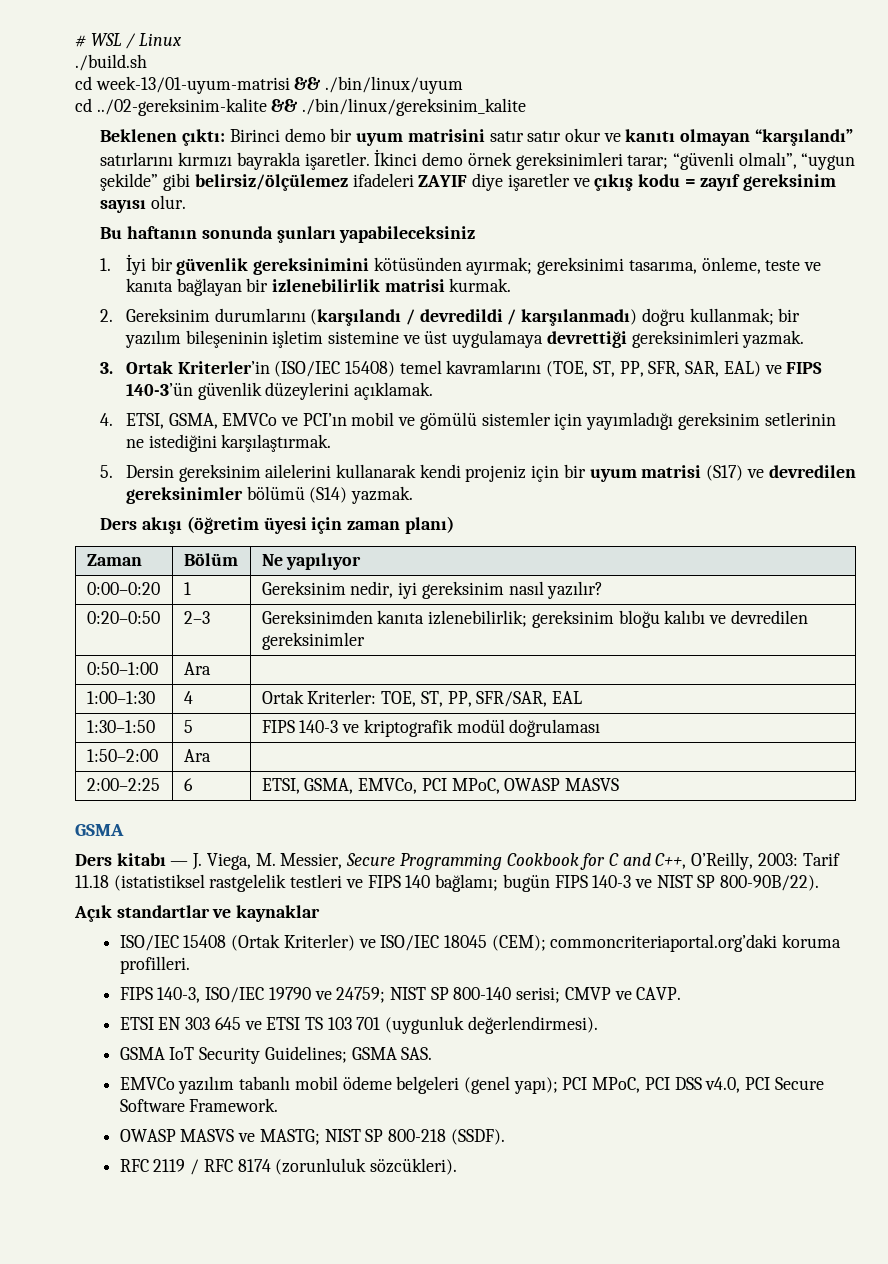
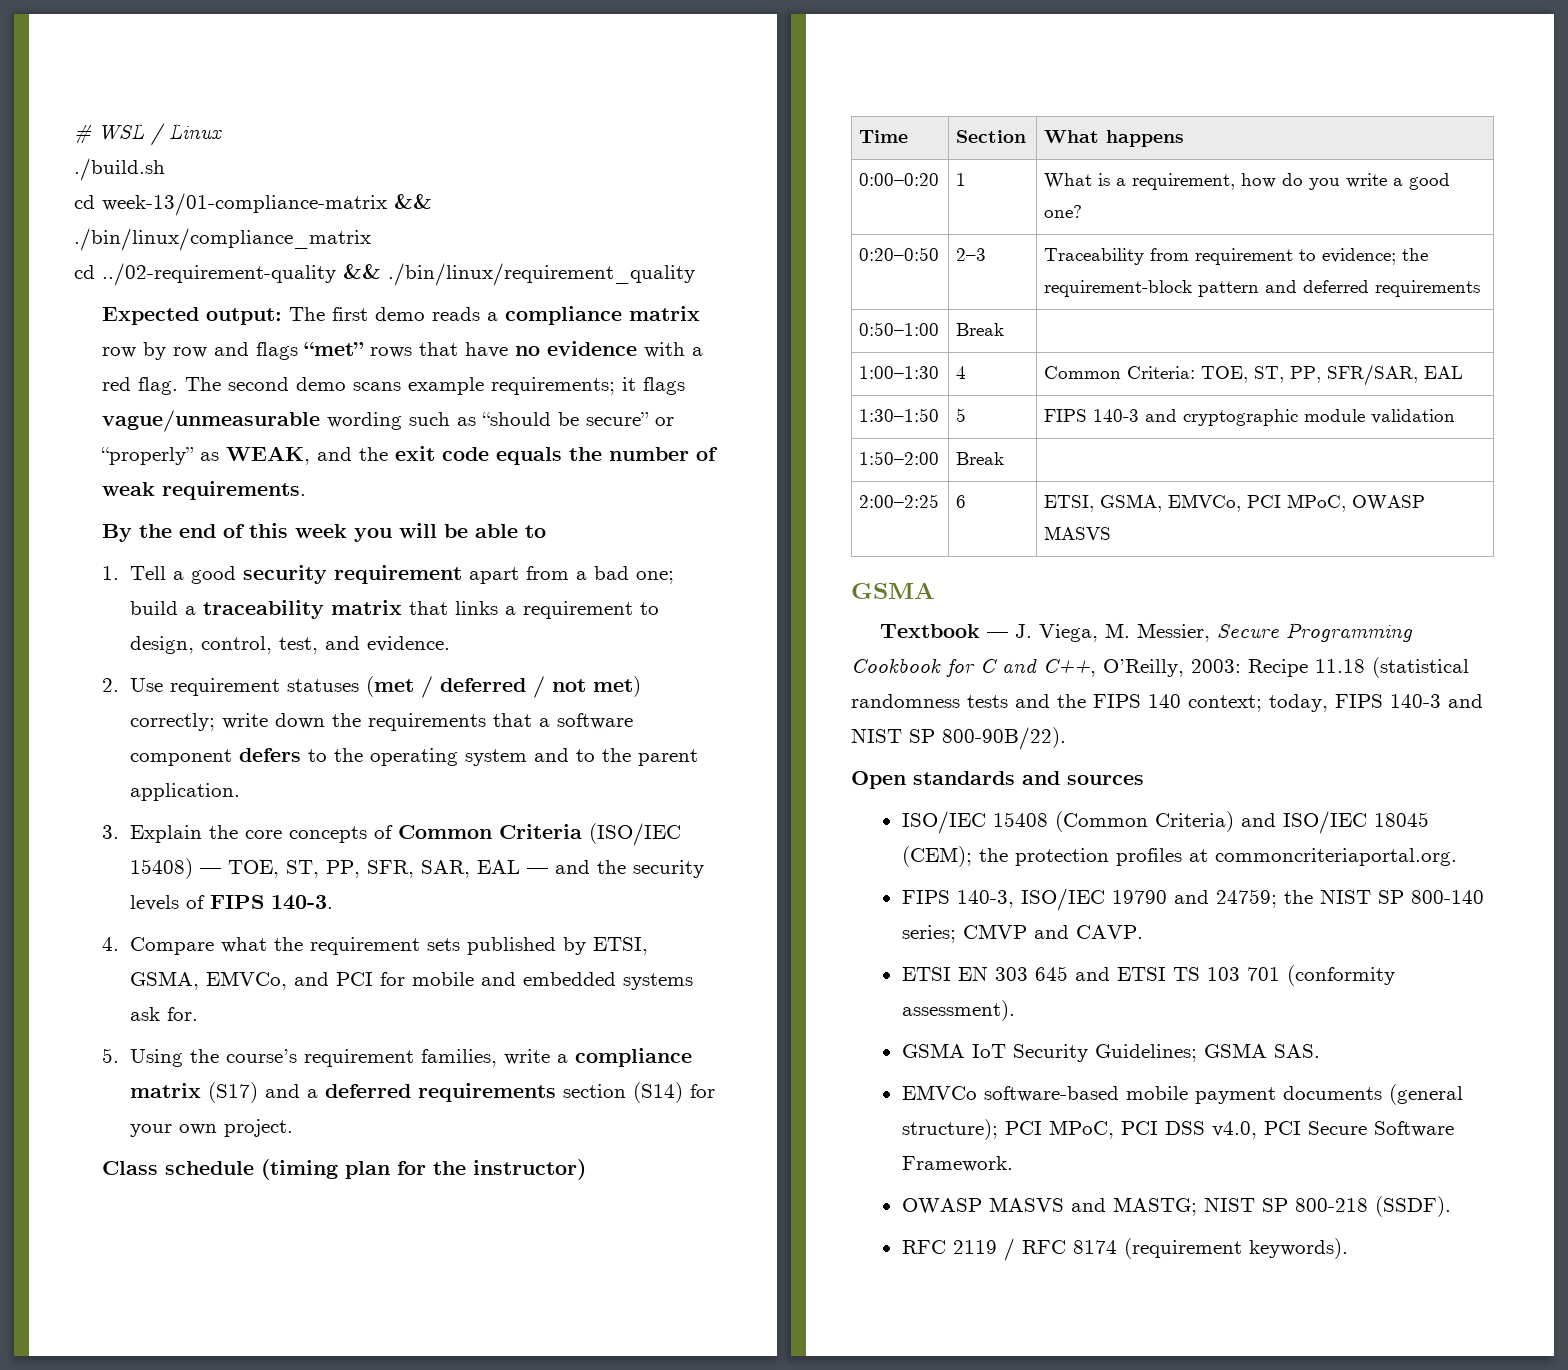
[95,76,464,94] [75,98,527,116] [100,128,853,146] [100,149,856,170] [100,173,837,191] [100,195,187,213] [100,226,476,243] [100,254,822,275] [125,278,512,296] [100,308,801,326] [124,330,805,348] [100,360,823,377] [125,382,434,400] [100,412,836,430] [125,434,332,452] [100,464,856,482] [125,486,414,504] [100,516,454,534] [86,554,142,566] [183,553,238,566] [261,553,362,570] [86,582,160,595] [183,582,191,595] [261,581,604,599] [86,611,160,624] [183,611,210,624] [261,610,808,628] [261,632,365,650] week-13/01-uyum-matrisi && ./bin/linux/uyum // cd ../02-gereksinim-kalite && ./bin/linux/gereksinim_kalite // Beklenen çıktı: Birinci demo bir uyum matrisini satır satır okur ve kanıtı olmayan “karşılandı” satırlarını kırmızı bayrakla işaretler. İkinci demo örnek gereksinimleri tarar; “güvenli olmalı”, “uygun şekilde” gibi belirsiz/ölçülemez ifadeleri ZAYIF diye işaretler ve çıkış kodu = zayıf gereksinim sayısı olur. // Bu haftanın sonunda şunları yapabileceksiniz // 1. İyi bir güvenlik gereksinimini kötüsünden ayırmak; gereksinimi tasarıma, önleme, teste ve kanıta bağlayan bir izlenebilirlik matrisi kurmak. // 2. Gereksinim durumlarını (karşılandı / devredildi / karşılanmadı) doğru kullanmak; bir yazılım bileşeninin işletim sistemine ve üst uygulamaya devrettiği gereksinimleri yazmak. // 3. Ortak Kriterler’in (ISO/IEC 15408) temel kavramlarını (TOE, ST, PP, SFR, SAR, EAL) ve FIPS 140-3’ün güvenlik düzeylerini açıklamak. // 4. ETSI, GSMA, EMVCo ve PCI’ın mobil ve gömülü sistemler için yayımladığı gereksinim setlerinin ne istediğini karşılaştırmak. // 5. Dersin gereksinim ailelerini kullanarak kendi projeniz için bir uyum matrisi (S17) ve devredilen gereksinimler bölümü (S14) yazmak. // Ders akışı (öğretim üyesi için zaman planı) // Zaman | Bölüm | Ne yapılıyor // 0:00–0:20 | 1 | Gereksinim nedir, iyi gereksinim nasıl yazılır? // 0:20–0:50 | 2–3 | Gereksinimden kanıta izlenebilirlik; gereksinim bloğu kalıbı ve devredilen gereksinimler -> [102,193,432,216] [74,228,371,251] [74,263,695,286] [102,306,701,325] [102,341,704,360] [102,377,686,395] [102,410,675,432] [101,446,719,465] [102,481,307,500] [102,523,547,542] [102,565,675,584] [130,600,660,619] [130,636,451,654] [102,676,642,698] [130,713,634,731] [130,748,699,766] [130,783,241,801] [102,823,682,846] [130,858,705,879] [130,895,334,911] [102,937,649,955] [130,971,694,990] [130,1007,199,1021] [102,1048,693,1067] [130,1082,716,1103] [130,1119,294,1137] [102,1159,587,1180] [859,130,909,143] [956,130,1027,143] [1044,130,1185,147] [859,173,940,186] [956,173,967,186] [1044,173,1451,190] [1044,205,1083,218] [859,247,940,261] [956,248,987,261] [1044,248,1429,265] [1044,280,1481,297] week-13/01-compliance-matrix && ./bin/linux/compliance_matrix // cd ../02-requirement-quality && ./bin/linux/requirement_quality // Expected output: The first demo reads a compliance matrix row by row and flags “met” rows that have no evidence with a red flag. The second demo scans example requirements; it flags vague/unmeasurable wording such as “should be secure” or “properly” as WEAK, and the exit code equals the number of weak requirements. // By the end of this week you will be able to // 1. Tell a good security requirement apart from a bad one; build a traceability matrix that links a requirement to design, control, test, and evidence. // 2. Use requirement statuses (met / deferred / not met) correctly; write down the requirements that a software component defers to the operating system and to the parent application. // 3. Explain the core concepts of Common Criteria (ISO/IEC 15408) — TOE, ST, PP, SFR, SAR, EAL — and the security levels of FIPS 140-3. // 4. Compare what the requirement sets published by ETSI, GSMA, EMVCo, and PCI for mobile and embedded systems ask for. // 5. Using the course’s requirement families, write a compliance matrix (S17) and a deferred requirements section (S14) for your own project. // Class schedule (timing plan for the instructor) // Time | Section | What happens // 0:00–0:20 | 1 | What is a requirement, how do you write a good one? // 0:20–0:50 | 2–3 | Traceability from requirement to evidence; the requirement-block pattern and deferred requirements
[183,662,211,675] Ara -> [956,323,1005,336] Break
[261,690,377,704] Ortak Kriterler: -> [1044,366,1196,379] Common Criteria:
[342,719,601,737] ve kriptografik modül doğrulaması -> [1145,409,1456,426] and cryptographic module validation
[183,749,211,762] Ara -> [956,452,1005,465] Break
[75,853,166,866] Ders kitabı -> [880,624,981,638] Textbook
[802,853,840,866] [75,874,652,892] Tarif 11.18 (istatistiksel rastgelelik testleri ve FIPS 140 bağlamı; bugün FIPS 140-3 ve -> [1248,657,1469,678] [851,694,1483,712] Recipe 11.18 (statistical randomness tests and the FIPS 140 context; today, FIPS 140-3 and
[74,905,321,922] [119,934,842,952] [119,956,190,974] [119,987,632,1003] Açık standartlar ve kaynaklar // ISO/IEC 15408 (Ortak Kriterler) ve ISO/IEC 18045 (CEM); commoncriteriaportal.org’daki koruma profilleri. // FIPS 140-3, ISO/IEC 19790 ve 24759; NIST SP 800-140 serisi; CMVP ve -> [851,771,1144,789] [901,811,1429,834] [901,846,1457,867] [901,888,1484,911] [901,924,1069,943] Open standards and sources // ISO/IEC 15408 (Common Criteria) and ISO/IEC 18045 (CEM); the protection profiles at commoncriteriaportal.org. // FIPS 140-3, ISO/IEC 19790 and 24759; the NIST SP 800-140 series; CMVP and
[244,1021,262,1030] ve -> [1074,967,1110,981] and
[385,1016,598,1034] (uygunluk değerlendirmesi). -> [1286,965,1395,986] [901,1000,1015,1021] (conformity assessment).
[178,1076,558,1094] yazılım tabanlı mobil ödeme belgeleri (genel yapı); -> [983,1084,1463,1105] [901,1119,998,1140] software-based mobile payment documents (general structure);
[238,1133,256,1142] ve -> [1070,1198,1106,1212] and
[275,1158,458,1175] (zorunluluk sözcükleri). -> [1123,1238,1348,1259] (requirement keywords).

